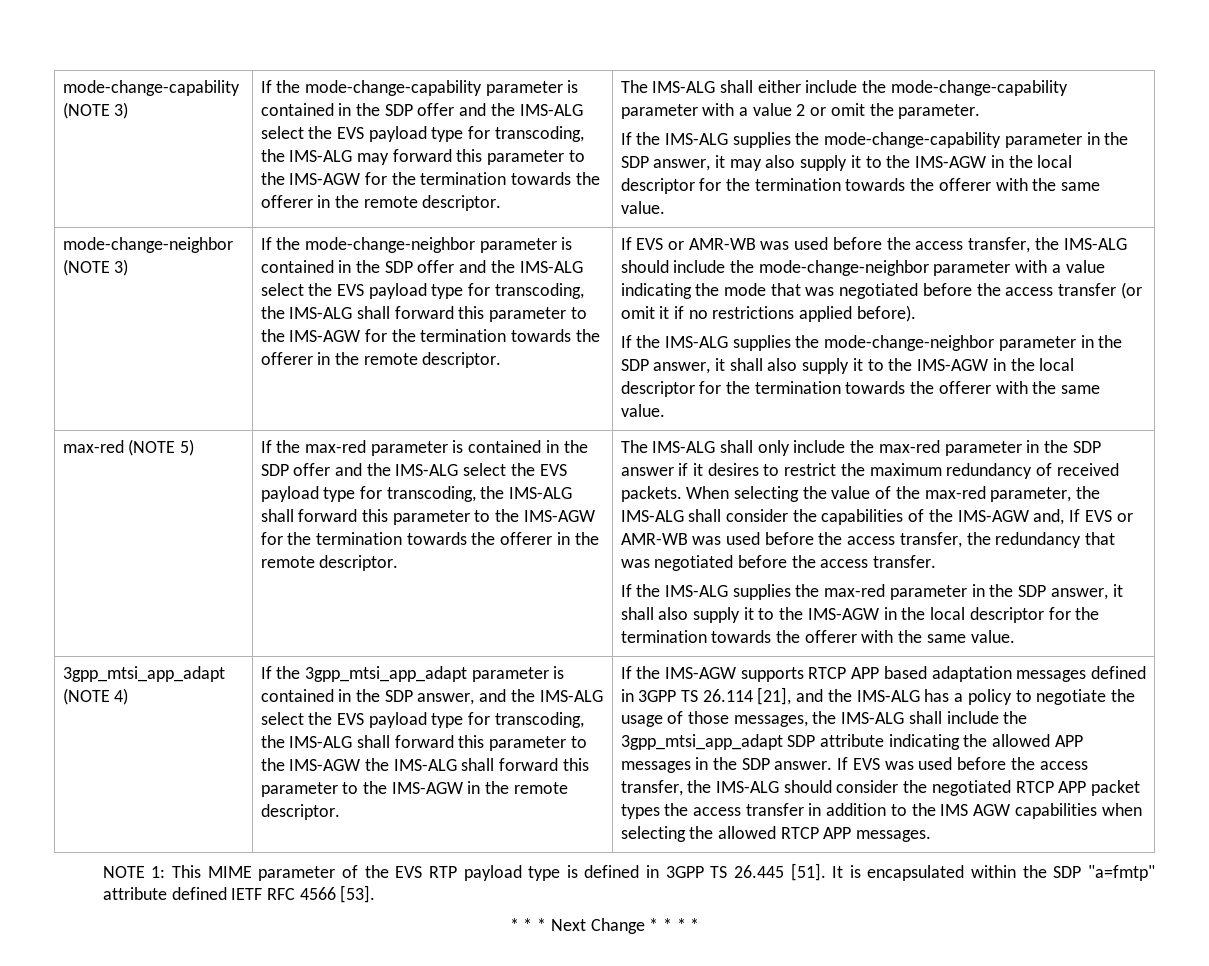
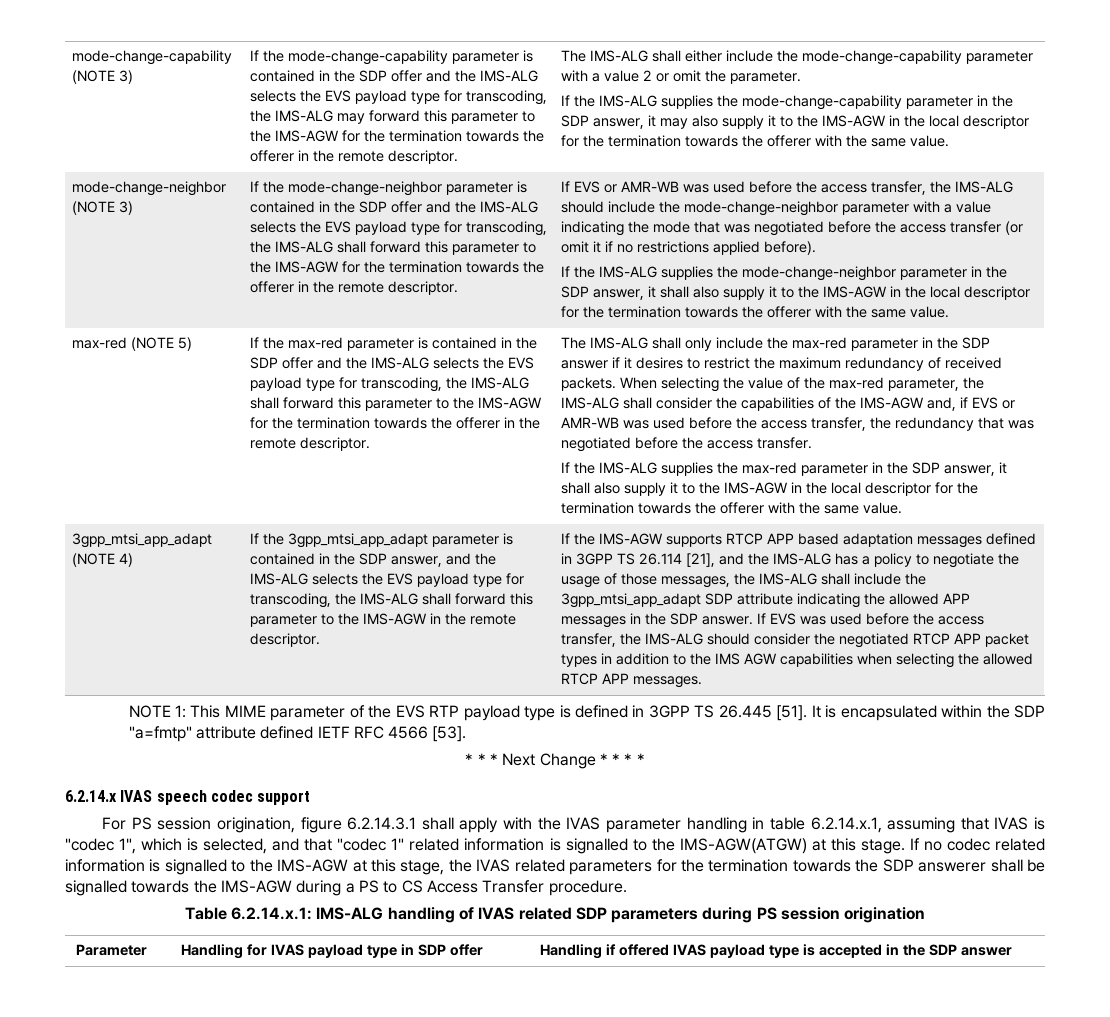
[260,126,304,139] select -> [249,90,296,102] selects
[260,283,304,296] select -> [249,221,296,233] selects
[463,463,507,476] select -> [432,357,479,369] selects
[1069,509,1081,522] If -> [959,397,968,408] if
[260,712,304,725] select -> [311,573,358,585] selects
[365,758,589,771] [260,781,463,797] the IMS-ALG shall forward this parameter to the IMS-AGW -> (427, 619) none
[664,803,804,816] the access transfer -> (597, 660) none
(700, 924) none -> [65,790,311,805] [102,817,1045,833] [65,838,1045,854] [65,859,1046,875] [65,880,627,896] [184,907,926,923] [75,944,147,956] [180,944,483,959] [539,944,1012,959] // 6.2.14.x IVAS speech codec support // For PS session origination, figure 6.2.14.3.1 shall apply with the IVAS parameter handling in table 6.2.14.x.1, assuming that IVAS is "codec 1", which is selected, and that "codec 1" related information is signalled to the IMS-AGW(ATGW) at this stage. If no codec related information is signalled to the IMS-AGW at this stage, the IVAS related parameters for the termination towards the SDP answerer shall be signalled towards the IMS-AGW during a PS to CS Access Transfer procedure. // Table 6.2.14.x.1: IMS-ALG handling of IVAS related SDP parameters during PS session origination // Parameter | Handling for IVAS payload type in SDP offer | Handling if offered IVAS payload type is accepted in the SDP answer

